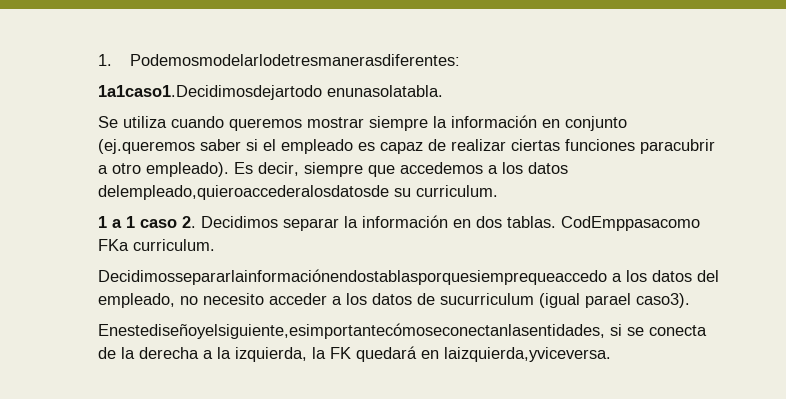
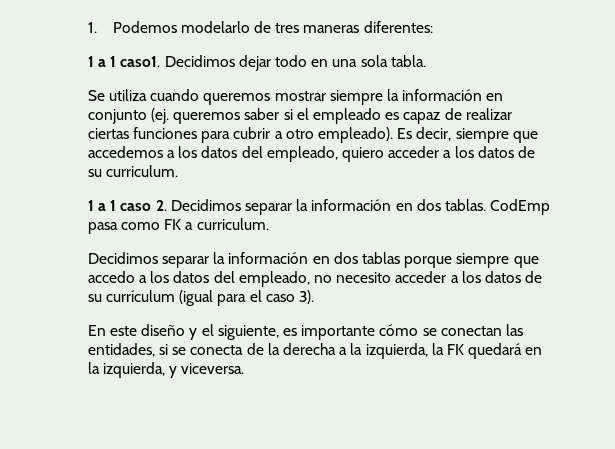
[129,54,460,66] [97,85,443,100] Podemosmodelarlodetresmanerasdiferentes: // 1a1caso1.Decidimosdejartodo enunasolatabla. -> [112,21,433,33] [87,55,426,71] Podemos modelarlo de tres maneras diferentes: // 1 a 1 caso1. Decidimos dejar todo en una sola tabla.
[97,139,195,154] (ej.queremos -> [151,108,241,124] (ej. queremos
[639,139,715,154] paracubrir -> [201,127,271,143] para cubrir
[97,185,389,200] delempleado,quieroaccederalosdatosde -> [241,146,535,162] del empleado, quiero acceder a los datos de
[560,216,700,231] [97,239,215,251] [97,269,607,285] CodEmppasacomo FKa curriculum. // Decidimossepararlainformaciónendostablasporquesiemprequeaccedo -> [490,199,551,215] [87,218,269,234] [87,252,539,268] [87,271,135,283] CodEmp pasa como FK a curriculum. // Decidimos separar la información en dos tablas porque siempre que accedo
[439,293,690,308] [97,323,605,339] sucurriculum (igual parael caso3). // Enestediseñoyelsiguiente,esimportantecómoseconectanlasentidades, -> [87,290,314,306] [87,324,523,340] [87,343,155,357] su currículum (igual para el caso 3). // En este diseño y el siguiente, es importante cómo se conectan las entidades,
[443,347,611,362] laizquierda,yviceversa. -> [87,362,245,378] la izquierda, y viceversa.

